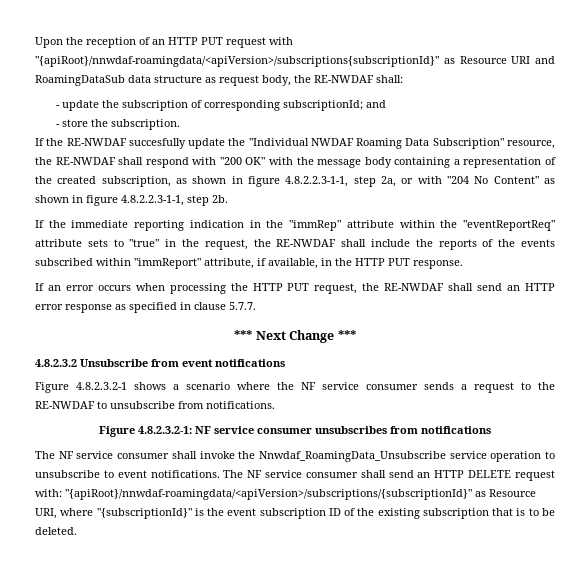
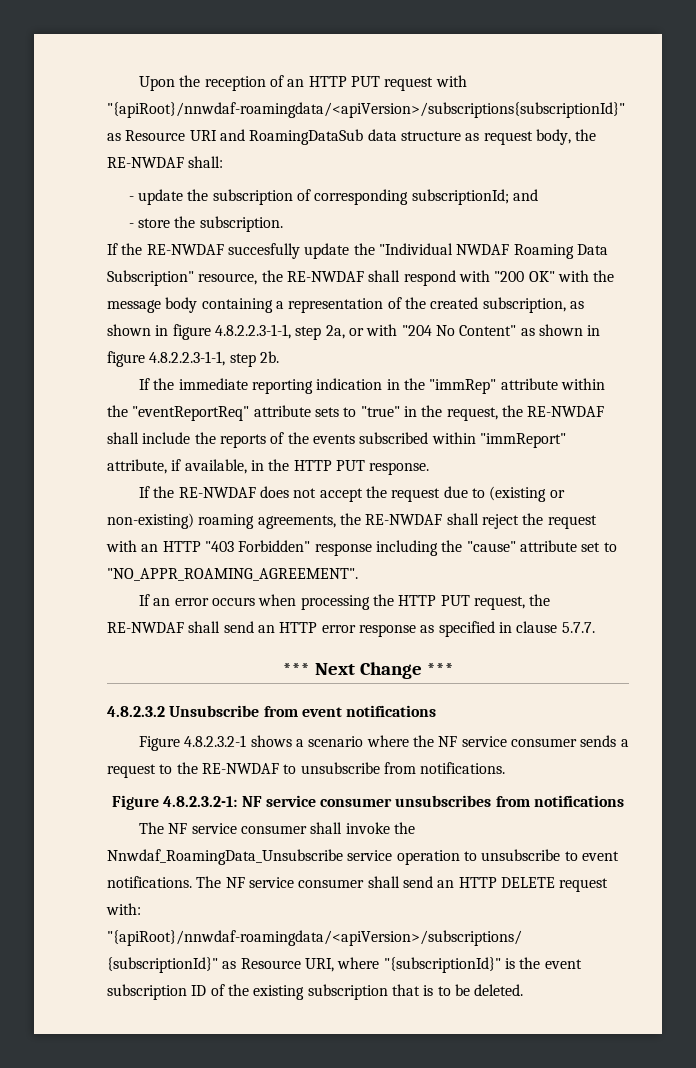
(463, 264) none -> [139,486,565,502] [107,513,597,529] [106,540,617,556] [107,568,358,581] // If the RE-NWDAF does not accept the request due to (existing or non-existing) roaming agreements, the RE-NWDAF shall reject the request with an HTTP "403 Forbidden" response including the "cause" attribute set to "NO_APPR_ROAMING_AGREEMENT".

